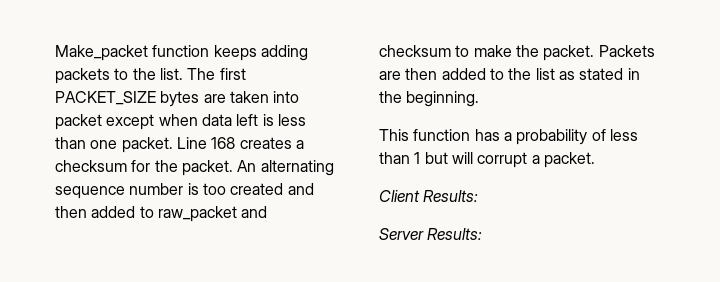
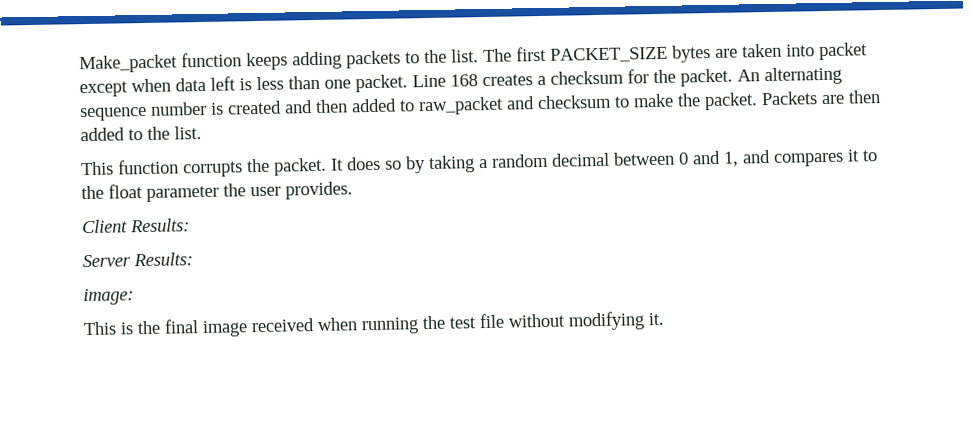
[202,183,226,195] too -> (224, 108) none
[535,68,640,80] [379,91,480,107] [379,129,638,145] [379,152,595,168] [379,190,479,202] [379,228,483,240] list as stated in the beginning. // This function has a probability of less than 1 but will corrupt a packet. // Client Results: // Server Results: -> [174,125,202,140] [81,149,878,178] [81,181,353,202] [82,218,190,234] [82,252,193,268] [83,288,134,306] [83,311,664,337] list. // This function corrupts the packet. It does so by taking a random decimal between 0 and 1, and compares it to the float parameter the user provides. // Client Results: // Server Results: // image: // This is the final image received when running the test file without modifying it.

